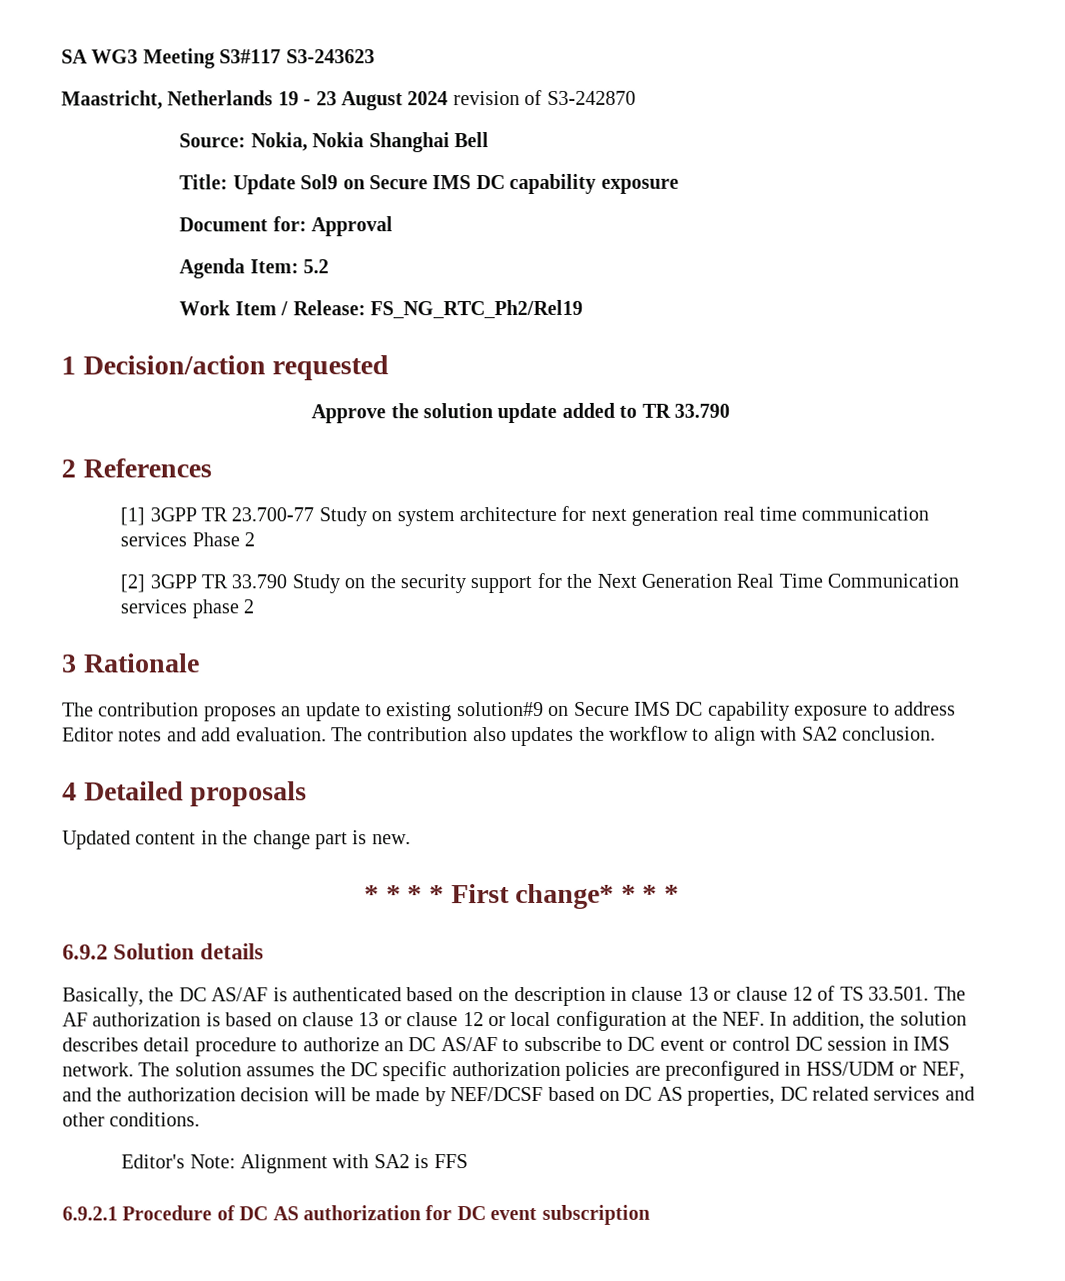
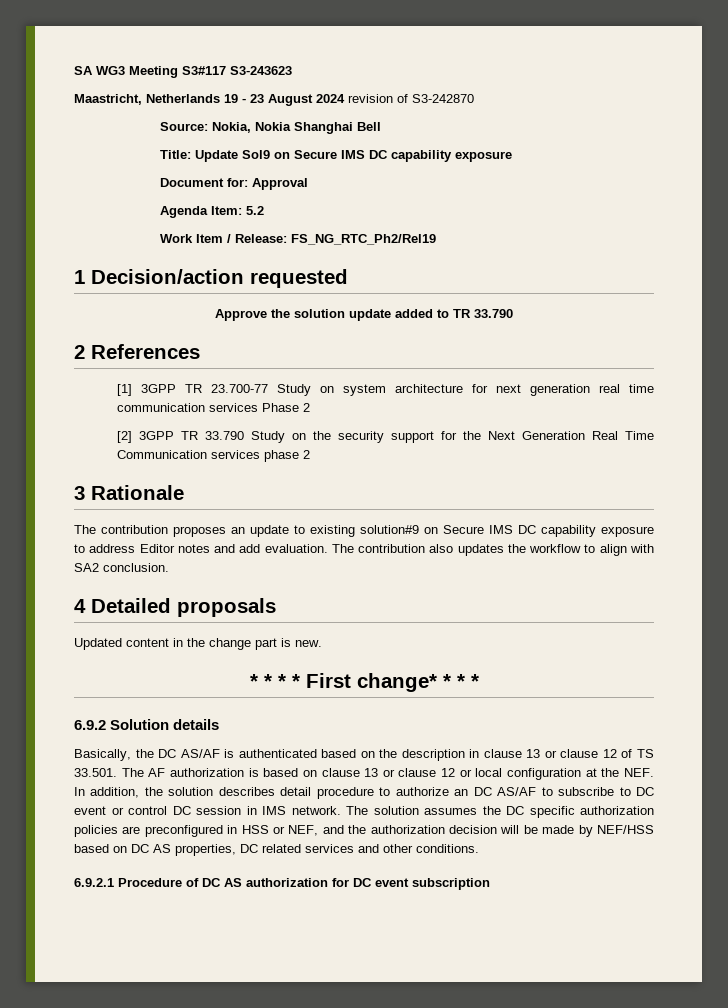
[805,1061,895,1076] HSS/UDM -> [241,825,269,834] HSS
[450,1086,544,1102] NEF/DCSF -> [596,825,654,834] NEF/HSS
[121,1154,468,1174] // Editor's Note: Alignment with SA2 is FFS -> (479, 848) none

